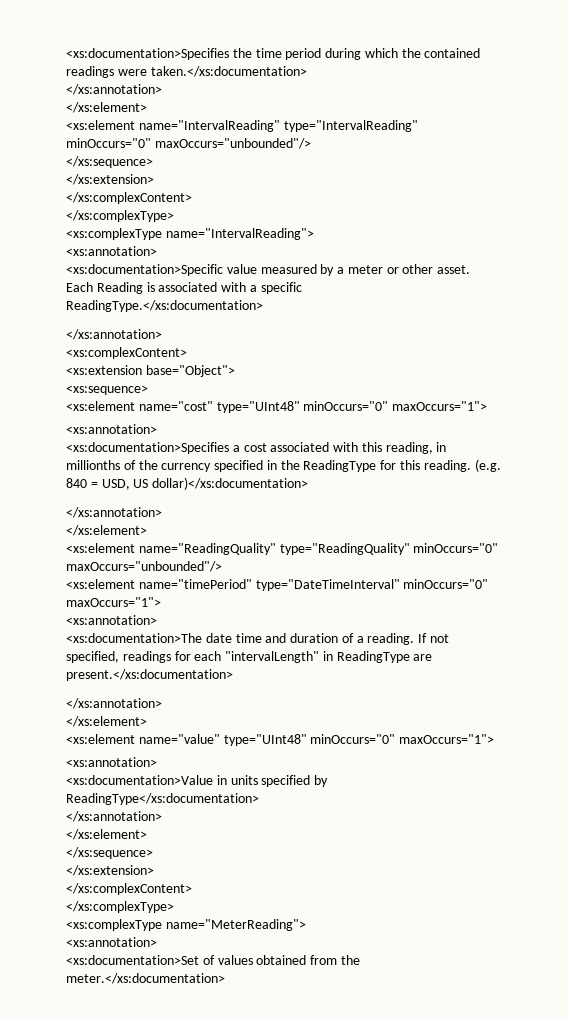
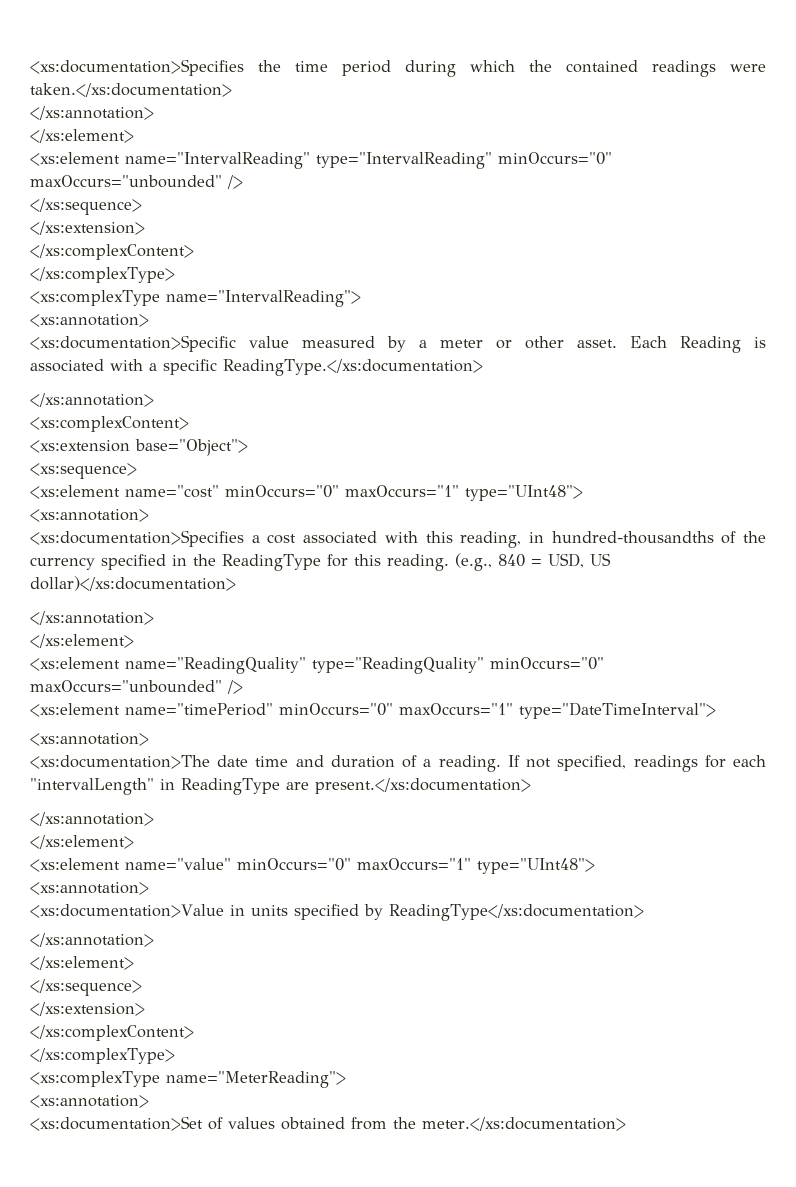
[154,138,311,149] maxOccurs="unbounded"/> -> [30,175,243,189] maxOccurs="unbounded" />
[216,401,488,413] type="UInt48" minOccurs="0" maxOccurs="1"> -> [225,485,583,501] minOccurs="0" maxOccurs="1" type="UInt48">
[66,460,120,470] millionths -> [551,531,714,544] hundred-thousandths
[474,459,501,472] (e.g. -> [454,553,492,571] (e.g.,
[66,561,222,572] maxOccurs="unbounded"/> -> [30,680,243,694] maxOccurs="unbounded" />
[255,579,489,591] [66,597,161,607] type="DateTimeInterval" minOccurs="0" maxOccurs="1"> -> [279,702,716,719] minOccurs="0" maxOccurs="1" type="DateTimeInterval">
[223,734,495,746] type="UInt48" minOccurs="0" maxOccurs="1"> -> [237,858,595,874] minOccurs="0" maxOccurs="1" type="UInt48">

